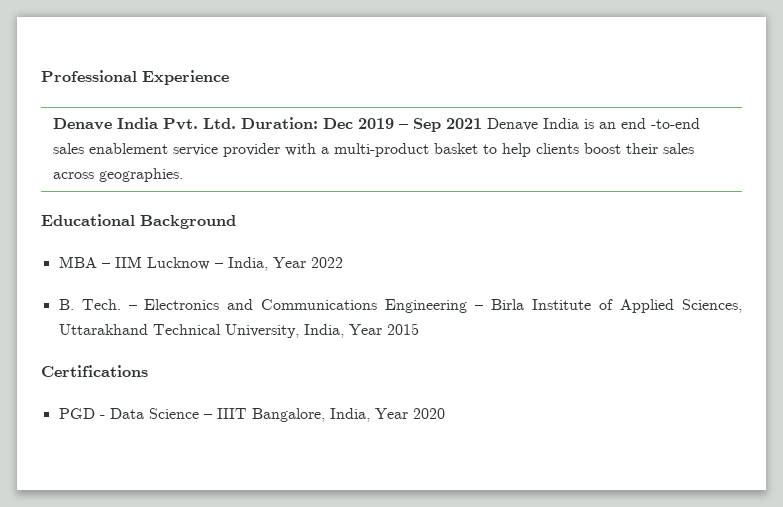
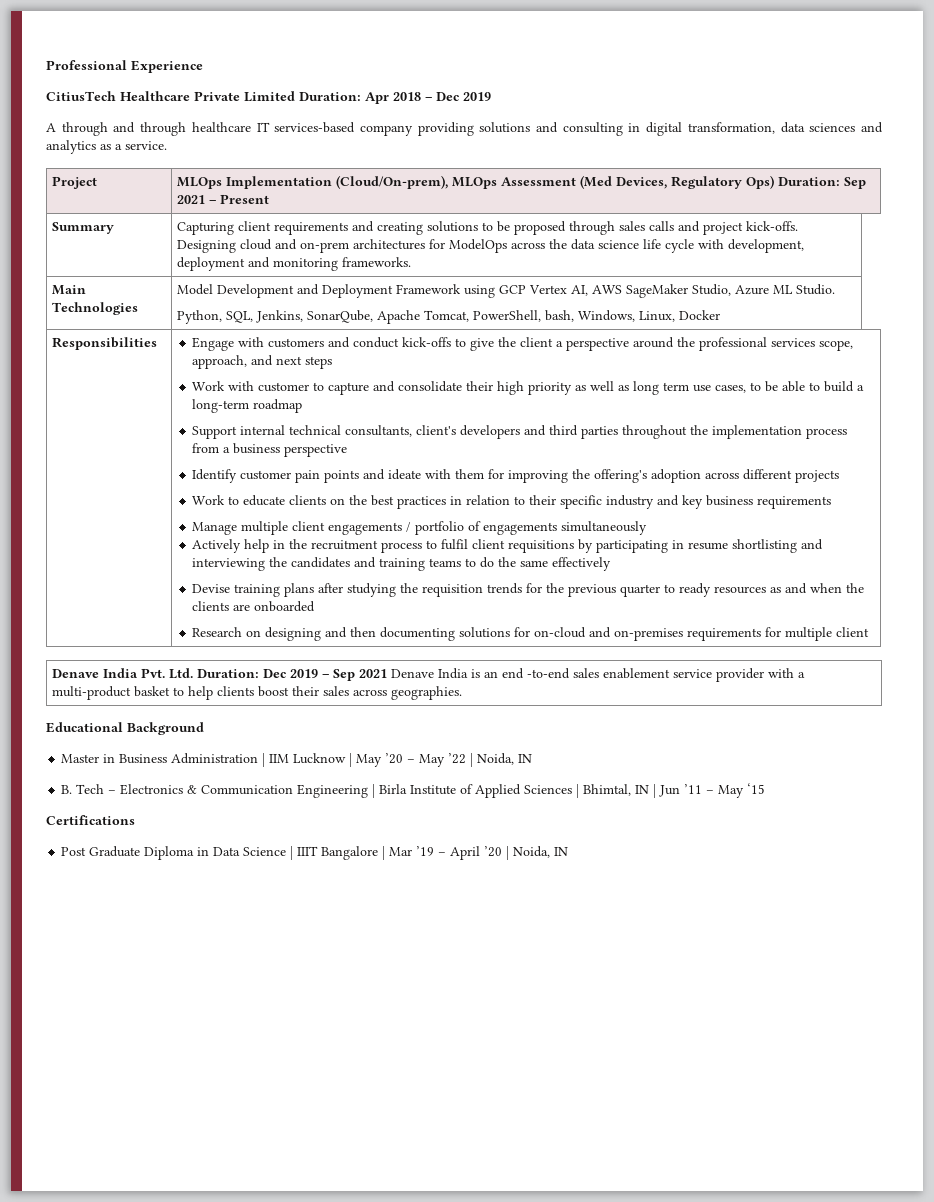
(229, 77) none -> [46,91,491,104] [46,122,884,136] [46,140,167,154] [52,176,98,189] [177,175,867,189] [177,194,270,204] [52,222,115,234] [177,221,799,235] [177,239,805,253] [177,257,412,271] [52,285,87,295] [52,302,139,315] [177,284,836,298] [177,310,721,324] [52,337,158,350] [192,337,854,351] [192,355,333,369] [192,381,865,395] [192,399,303,413] [192,425,848,439] [192,443,348,457] [192,469,840,483] [192,495,832,509] [192,521,648,535] [192,539,824,553] [192,557,612,571] [192,583,865,597] [192,601,316,612] [192,627,870,641] // CitiusTech Healthcare Private Limited Duration: Apr 2018 – Dec 2019 // A through and through healthcare IT services-based company providing solutions and consulting in digital transformation, data sciences and analytics as a service. // Project | MLOps Implementation (Cloud/On-prem), MLOps Assessment (Med Devices, Regulatory Ops) Duration: Sep 2021 – Present // Summary | Capturing client requirements and creating solutions to be proposed through sales calls and project kick-offs. Designing cloud and on-prem architectures for ModelOps across the data science life cycle with development, deployment and monitoring frameworks. // Main Technologies | Model Development and Deployment Framework using GCP Vertex AI, AWS SageMaker Studio, Azure ML Studio. // Python, SQL, Jenkins, SonarQube, Apache Tomcat, PowerShell, bash, Windows, Linux, Docker // Responsibilities | Engage with customers and conduct kick-offs to give the client a perspective around the professional services scope, approach, and next steps // Work with customer to capture and consolidate their high priority as well as long term use cases, to be able to build a long-term roadmap // Support internal technical consultants, client's developers and third parties throughout the implementation process from a business perspective // Identify customer pain points and ideate with them for improving the offering's adoption across different projects // Work to educate clients on the best practices in relation to their specific industry and key business requirements // Manage multiple client engagements / portfolio of engagements simultaneously // Actively help in the recruitment process to fulfil client requisitions by participating in resume shortlisting and interviewing the candidates and training teams to do the same effectively // Devise training plans after studying the requisition trends for the previous quarter to ready resources as and when the clients are onboarded // Research on designing and then documenting solutions for on-cloud and on-premises requirements for multiple client
[58,256,343,271] MBA – IIM Lucknow – India, Year 2022 -> [61,753,533,767] Master in Business Administration | IIM Lucknow | May ’20 – May ’22 | Noida, IN
[81,299,121,310] Tech. -> [76,784,105,794] Tech
[227,299,742,313] [58,323,419,338] [41,365,148,377] [58,408,445,422] and Communications Engineering – Birla Institute of Applied Sciences, Uttarakhand Technical University, India, Year 2015 // Certifications // PGD - Data Science – IIIT Bangalore, India, Year 2020 -> [187,783,766,798] [46,815,135,825] [61,846,569,860] & Communication Engineering | Birla Institute of Applied Sciences | Bhimtal, IN | Jun ’11 – May ‘15 // Certifications // Post Graduate Diploma in Data Science | IIIT Bangalore | Mar ’19 – April ’20 | Noida, IN

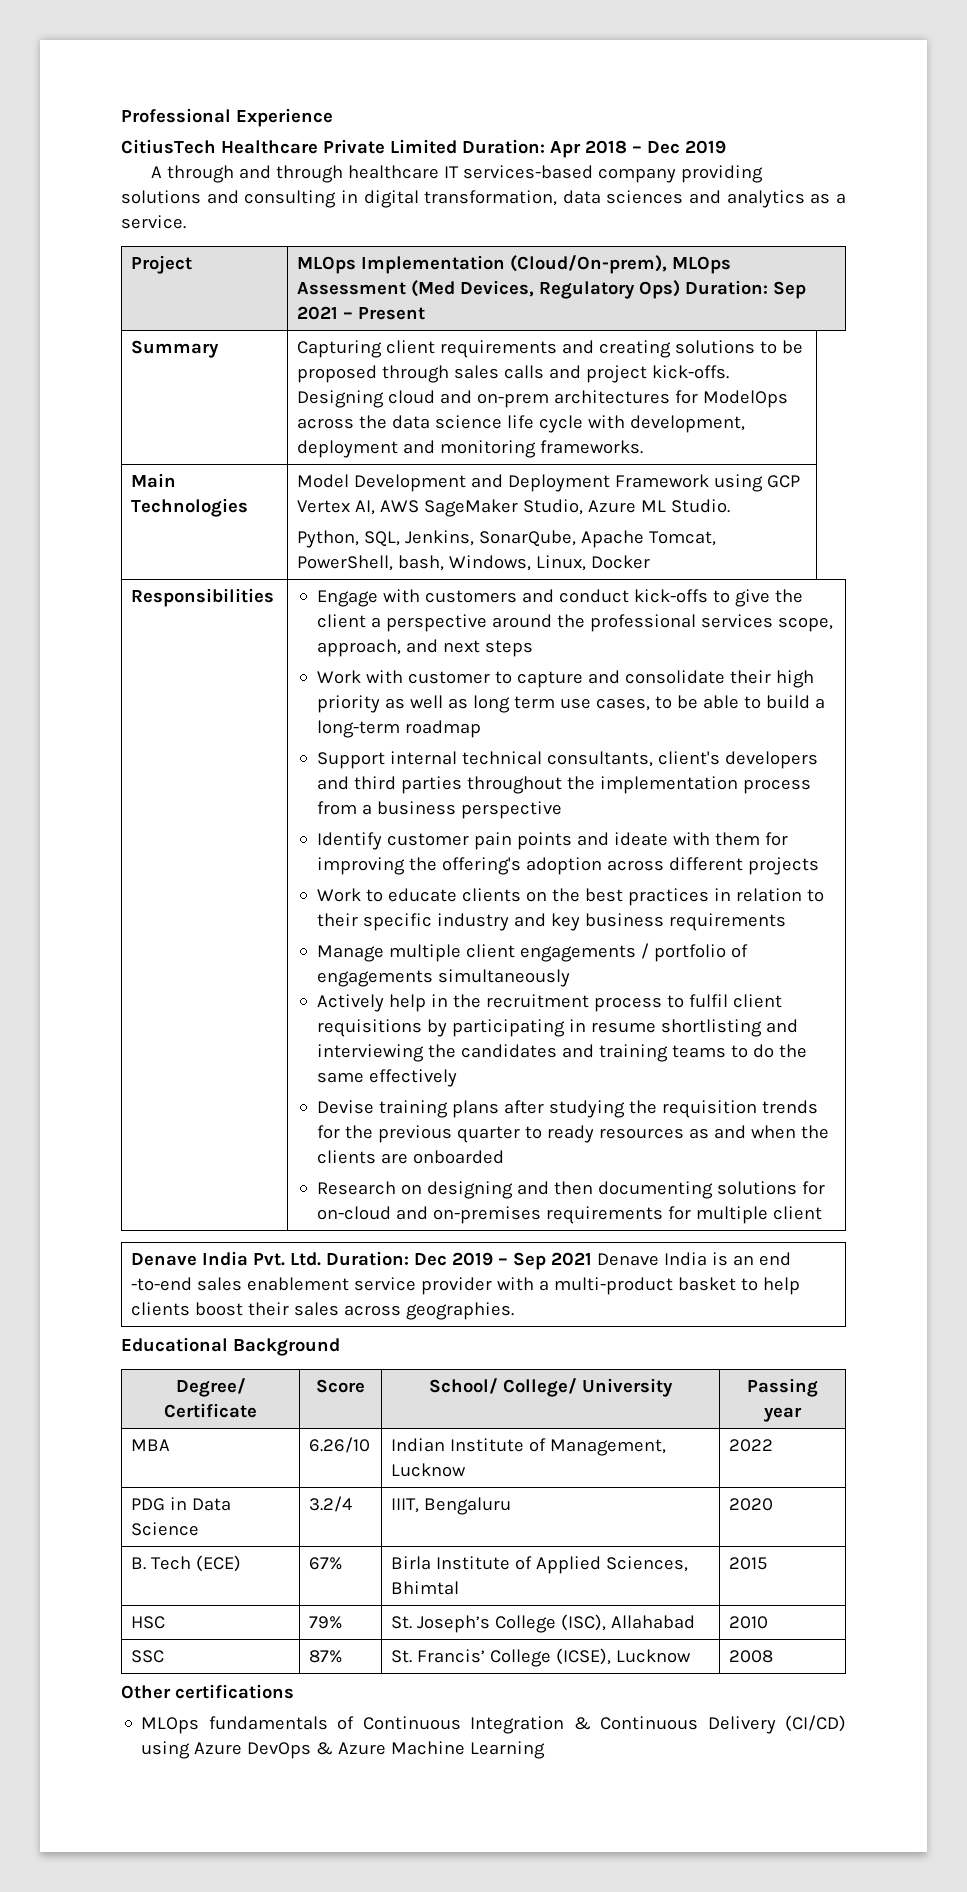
[61,753,533,767] [61,783,766,798] [46,815,135,825] [61,846,569,860] // Master in Business Administration | IIM Lucknow | May ’20 – May ’22 | Noida, IN // B. Tech – Electronics & Communication Engineering | Birla Institute of Applied Sciences | Bhimtal, IN | Jun ’11 – May ‘15 // Certifications // Post Graduate Diploma in Data Science | IIIT Bangalore | Mar ’19 – April ’20 | Noida, IN -> [175,1378,246,1397] [164,1403,257,1418] [316,1379,365,1393] [429,1378,673,1397] [747,1378,818,1397] [764,1407,802,1422] [130,1439,170,1451] [308,1437,370,1453] [390,1438,666,1456] [390,1463,466,1477] [728,1439,773,1452] [130,1497,231,1511] [130,1522,199,1536] [308,1496,352,1512] [390,1497,511,1515] [728,1498,773,1511] [130,1555,241,1572] [308,1557,342,1570] [390,1556,688,1574] [390,1581,459,1595] [728,1557,767,1570] [130,1616,165,1629] [308,1616,342,1629] [390,1614,695,1633] [728,1616,768,1629] [130,1650,164,1663] [308,1650,342,1663] [390,1648,691,1667] [728,1650,773,1663] [121,1684,294,1699] [141,1715,846,1734] [141,1741,546,1759] // Degree/ Certificate | Score | School/ College/ University | Passing year // MBA | 6.26/10 | Indian Institute of Management, Lucknow | 2022 // PDG in Data Science | 3.2/4 | IIIT, Bengaluru | 2020 // B. Tech (ECE) | 67% | Birla Institute of Applied Sciences, Bhimtal | 2015 // HSC | 79% | St. Joseph’s College (ISC), Allahabad | 2010 // SSC | 87% | St. Francis’ College (ICSE), Lucknow | 2008 // Other certifications // MLOps fundamentals of Continuous Integration & Continuous Delivery (CI/CD) using Azure DevOps & Azure Machine Learning

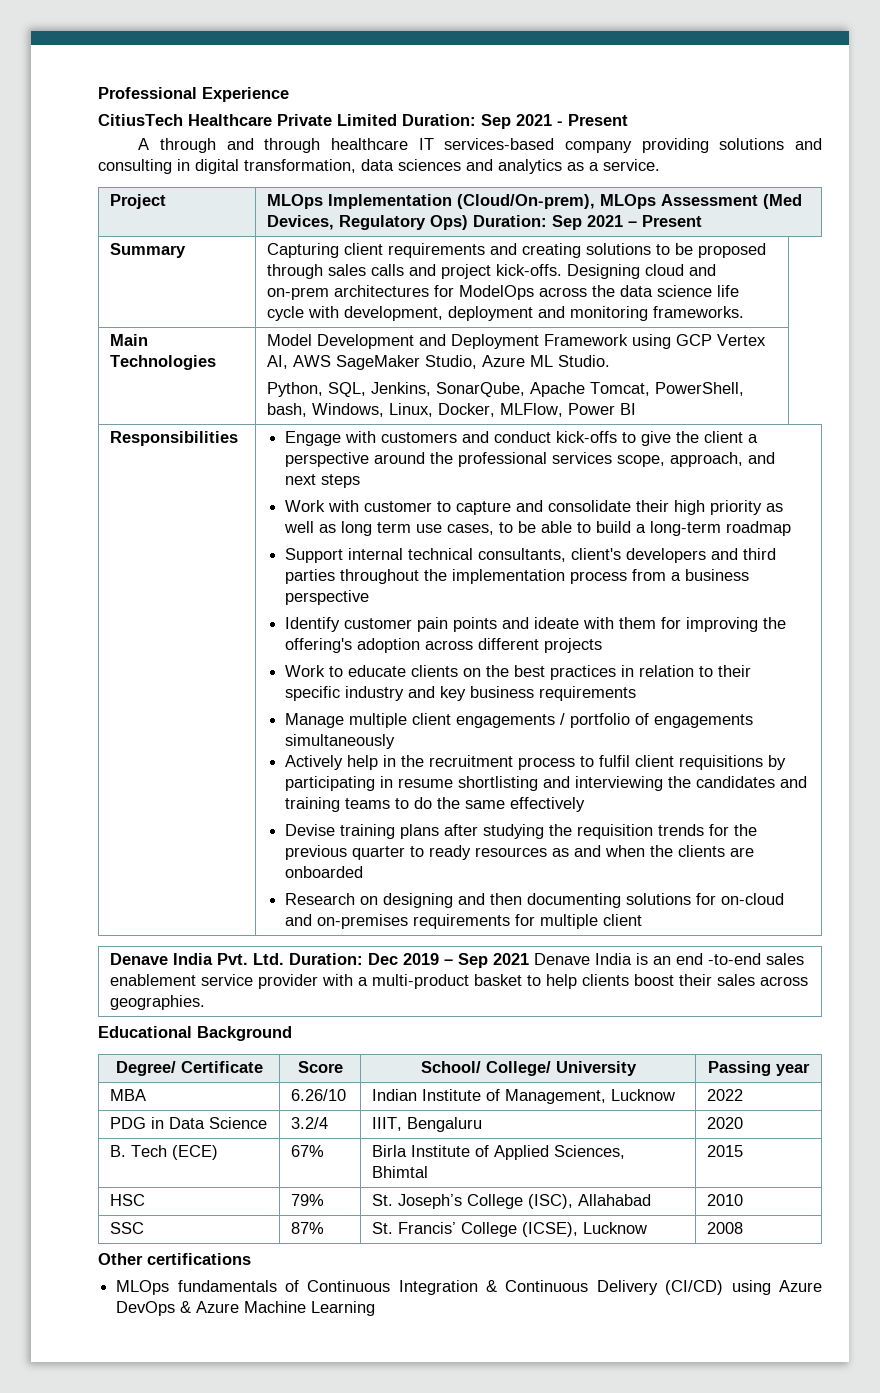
[549,140,726,158] Apr 2018 – Dec 2019 -> [481,114,628,129] Sep 2021 - Present
[590,555,650,569] Docker -> [438,403,637,417] Docker, MLFlow, Power BI

